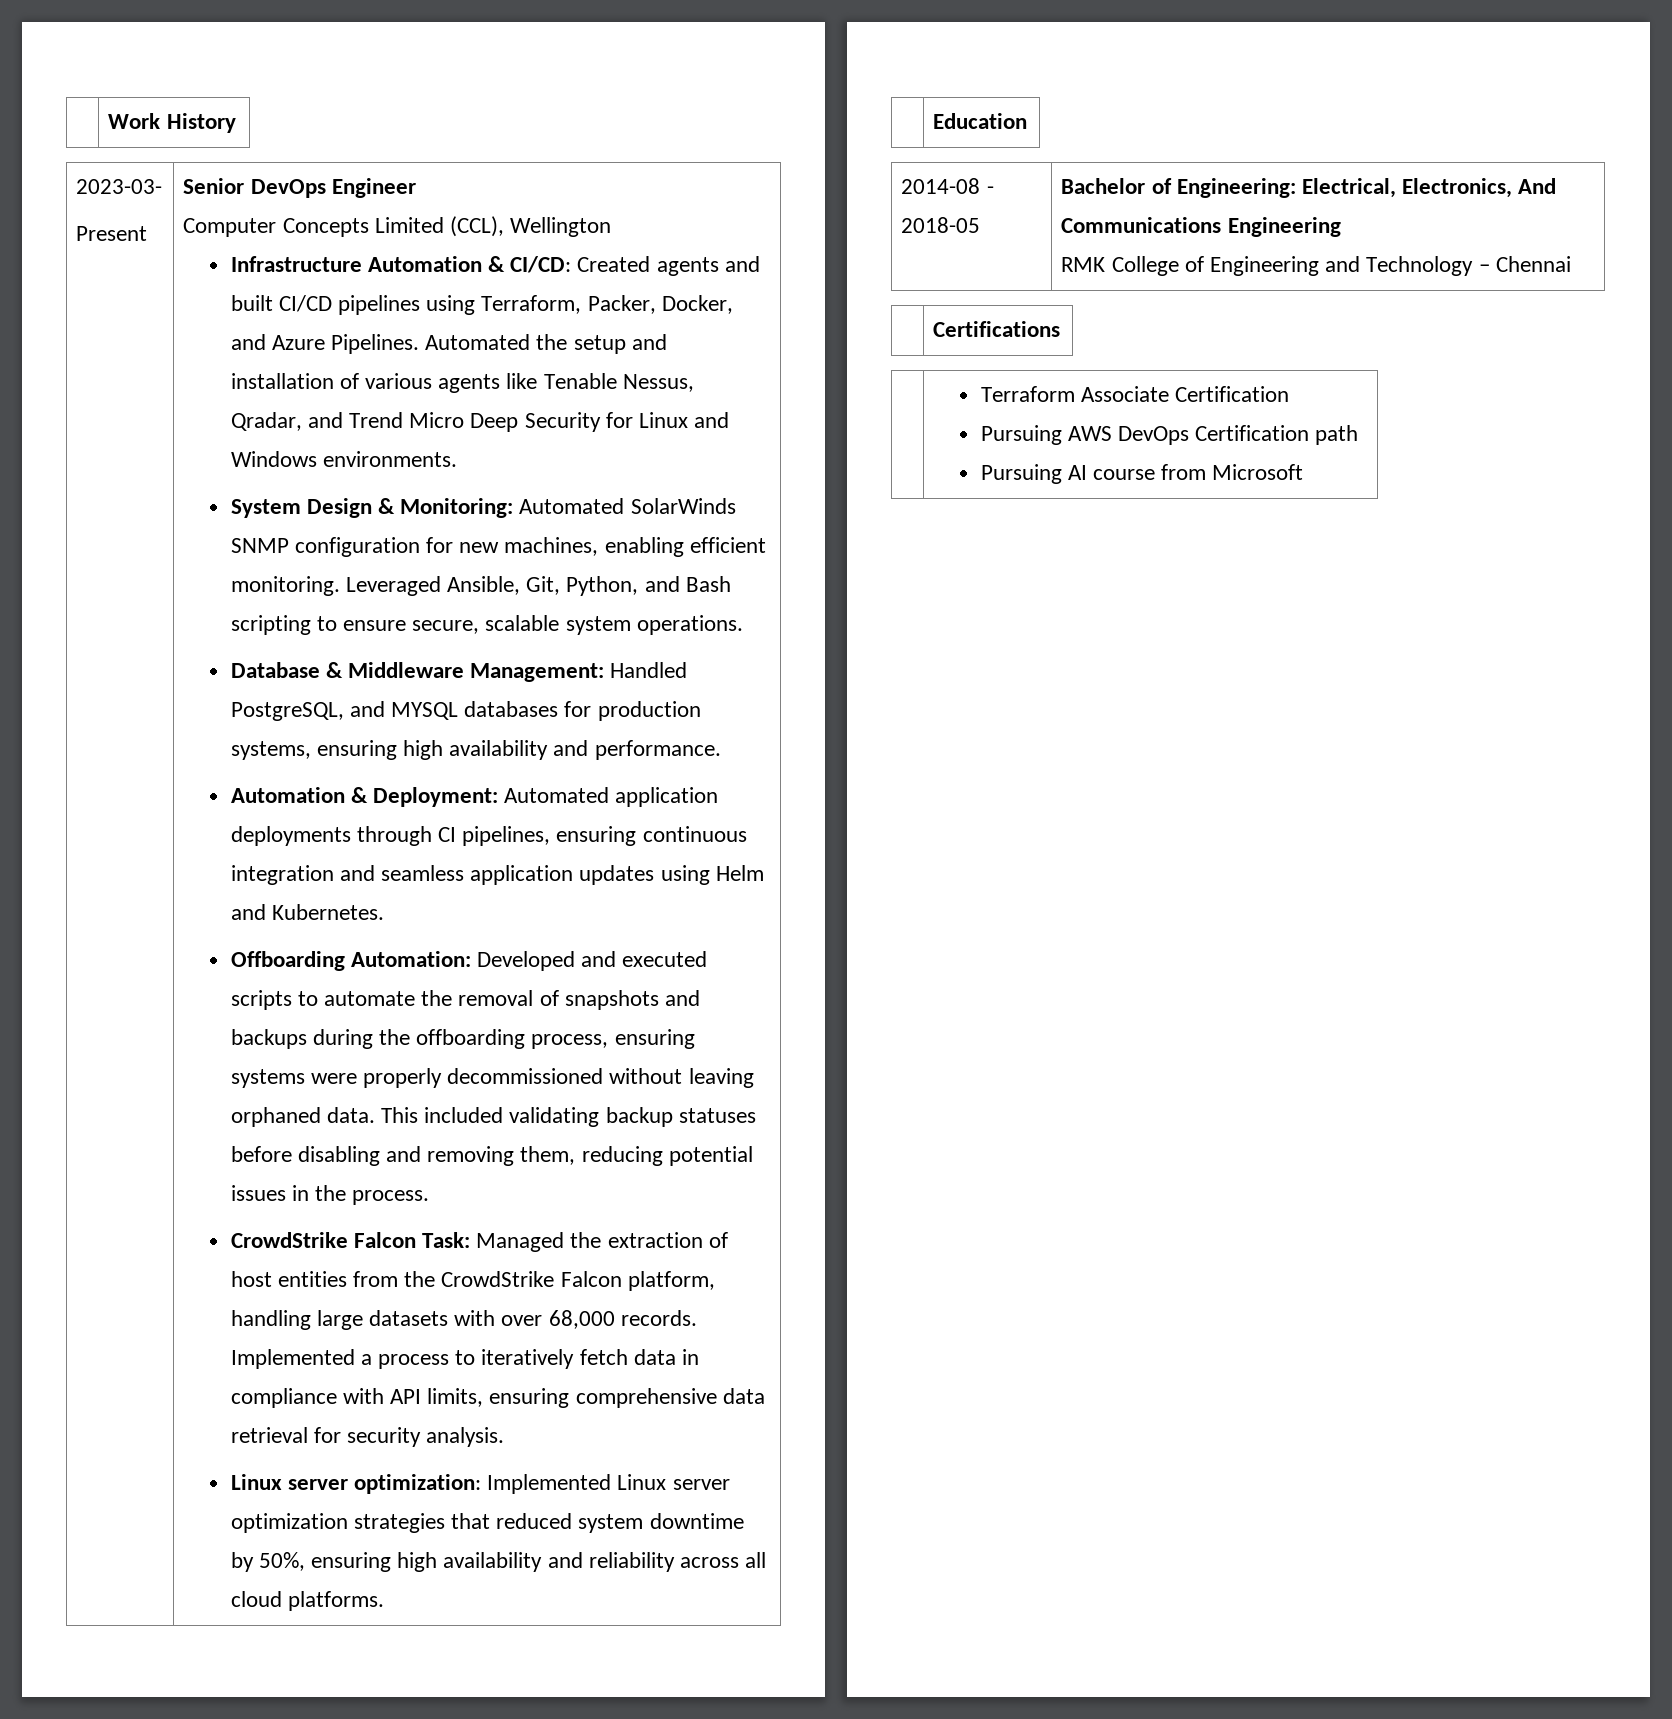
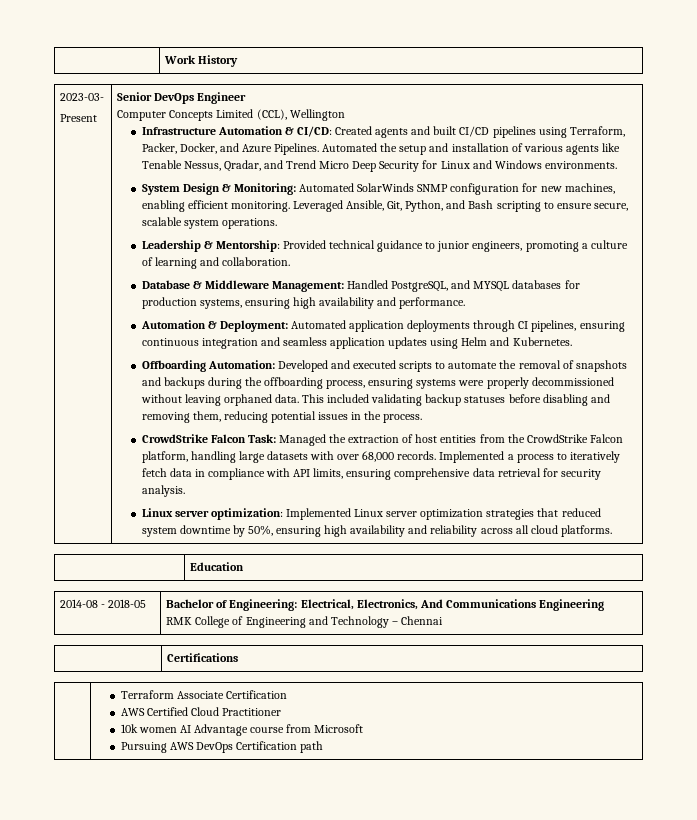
(743, 625) none -> [141,240,628,252] [141,257,290,269] // Leadership & Mentorship: Provided technical guidance to junior engineers, promoting a culture of learning and collaboration.
(1290, 394) none -> [120,707,281,716] [120,724,364,736] // AWS Certified Cloud Practitioner // 10k women AI Advantage course from Microsoft
[980,464,1304,484] // Pursuing AI course from Microsoft -> (324, 747) none

